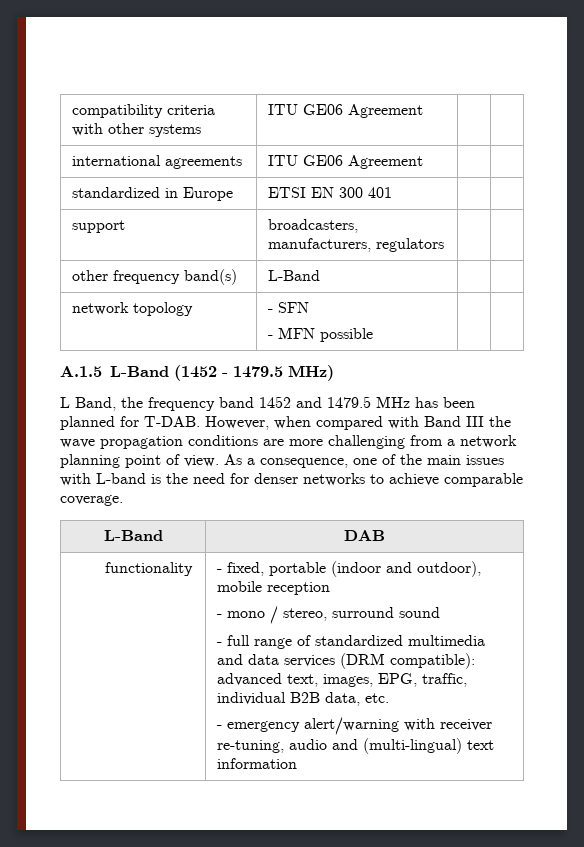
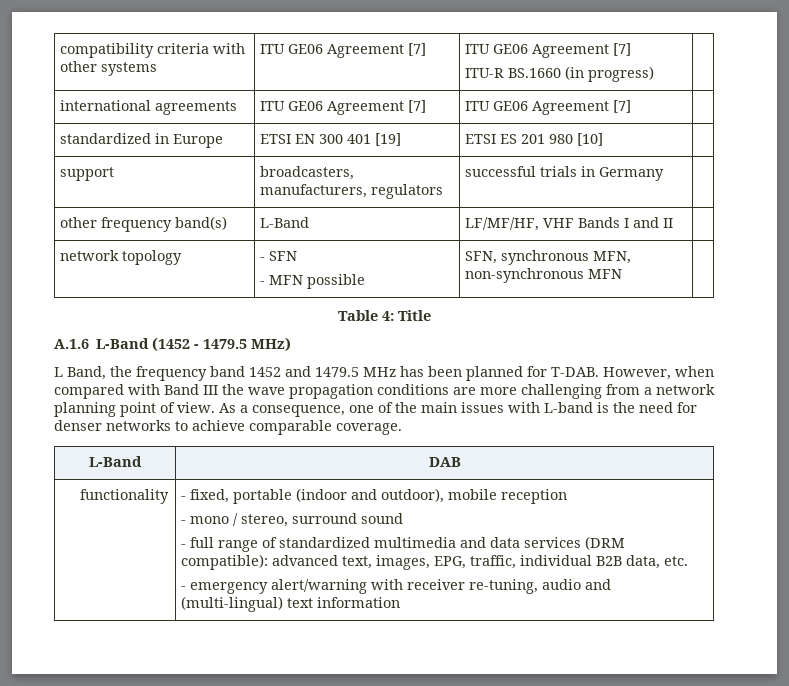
(424, 111) | -> [408,43,427,56] [465,43,632,58] [465,66,655,82] [7] | ITU GE06 Agreement [7] // ITU-R BS.1660 (in progress)
(424, 162) | -> [408,100,427,113] [465,100,632,115] [7] | ITU GE06 Agreement [7]
(393, 192) | -> [375,133,402,146] [465,133,604,146] [19] | ETSI ES 201 980 [10]
(445, 245) none -> [465,166,665,181] successful trials in Germany
(321, 275) none -> [465,217,674,231] LF/MF/HF, VHF Bands I and II
[60,366,102,377] | // A.1.5 -> [465,250,632,265] [465,268,623,283] [337,310,431,321] [54,339,89,349] SFN, synchronous MFN, non-synchronous MFN | // Table 4: Title // A.1.6

